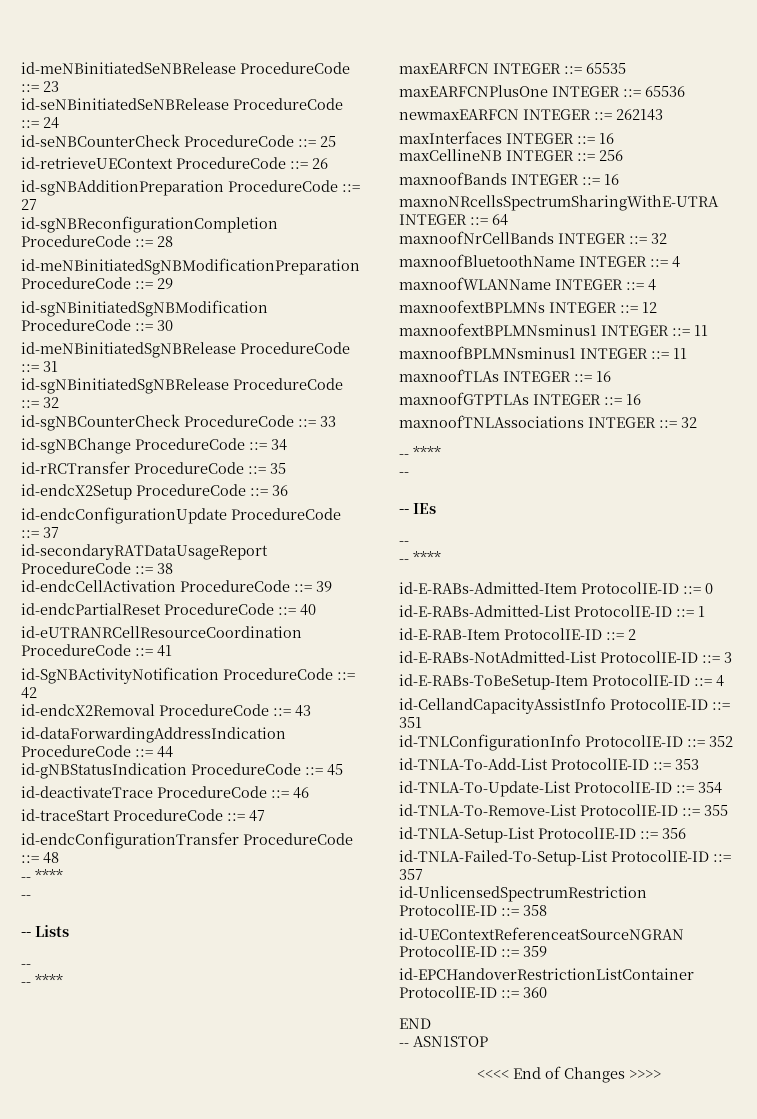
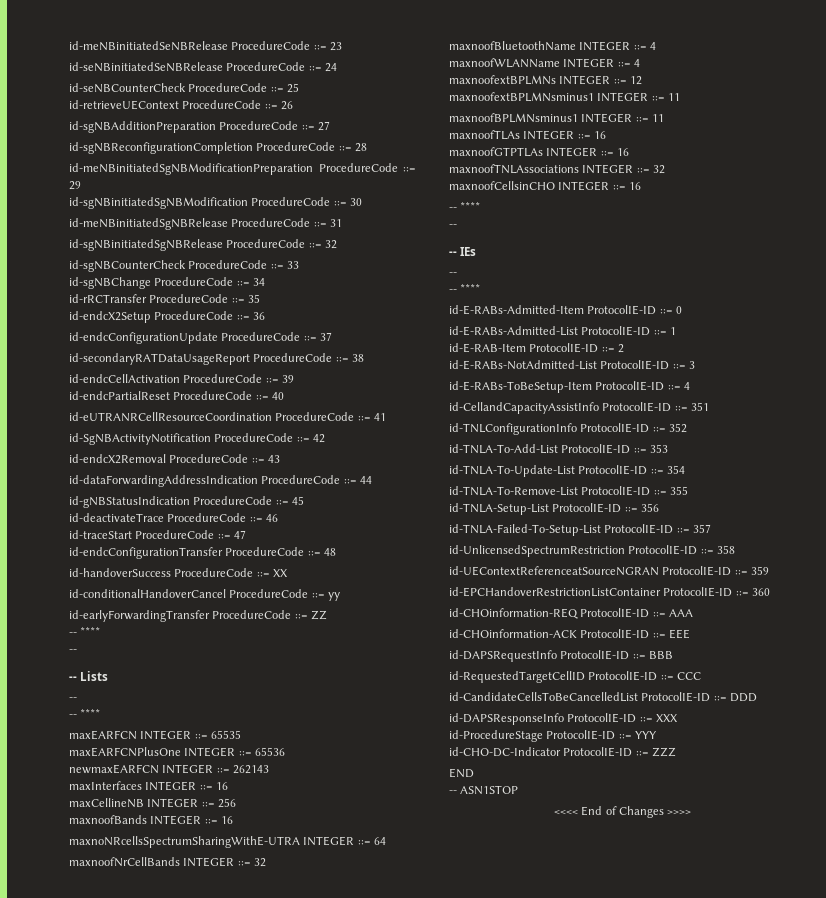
(59, 858) none -> [69,568,289,577] [69,589,341,601] [69,610,328,622] // id-handoverSuccess ProcedureCode ::= XX // id-conditionalHandoverCancel ProcedureCode ::= yy // id-earlyForwardingTransfer ProcedureCode ::= ZZ
(697, 422) none -> [449,181,642,191] // maxnoofCellsinCHO INTEGER ::= 16
(547, 992) none -> [449,608,694,619] [449,629,691,639] [449,650,674,662] [449,671,702,683] [449,692,758,702] [449,713,679,725] [449,730,658,742] [449,747,677,757] // id-CHOinformation-REQ ProtocolIE-ID ::= AAA // id-CHOinformation-ACK ProtocolIE-ID ::= EEE // id-DAPSRequestInfo ProtocolIE-ID ::= BBB // id-RequestedTargetCellID ProtocolIE-ID ::= CCC // id-CandidateCellsToBeCancelledList ProtocolIE-ID ::= DDD // id-DAPSResponseInfo ProtocolIE-ID ::= XXX // id-ProcedureStage ProtocolIE-ID ::= YYY // id-CHO-DC-Indicator ProtocolIE-ID ::= ZZZ

